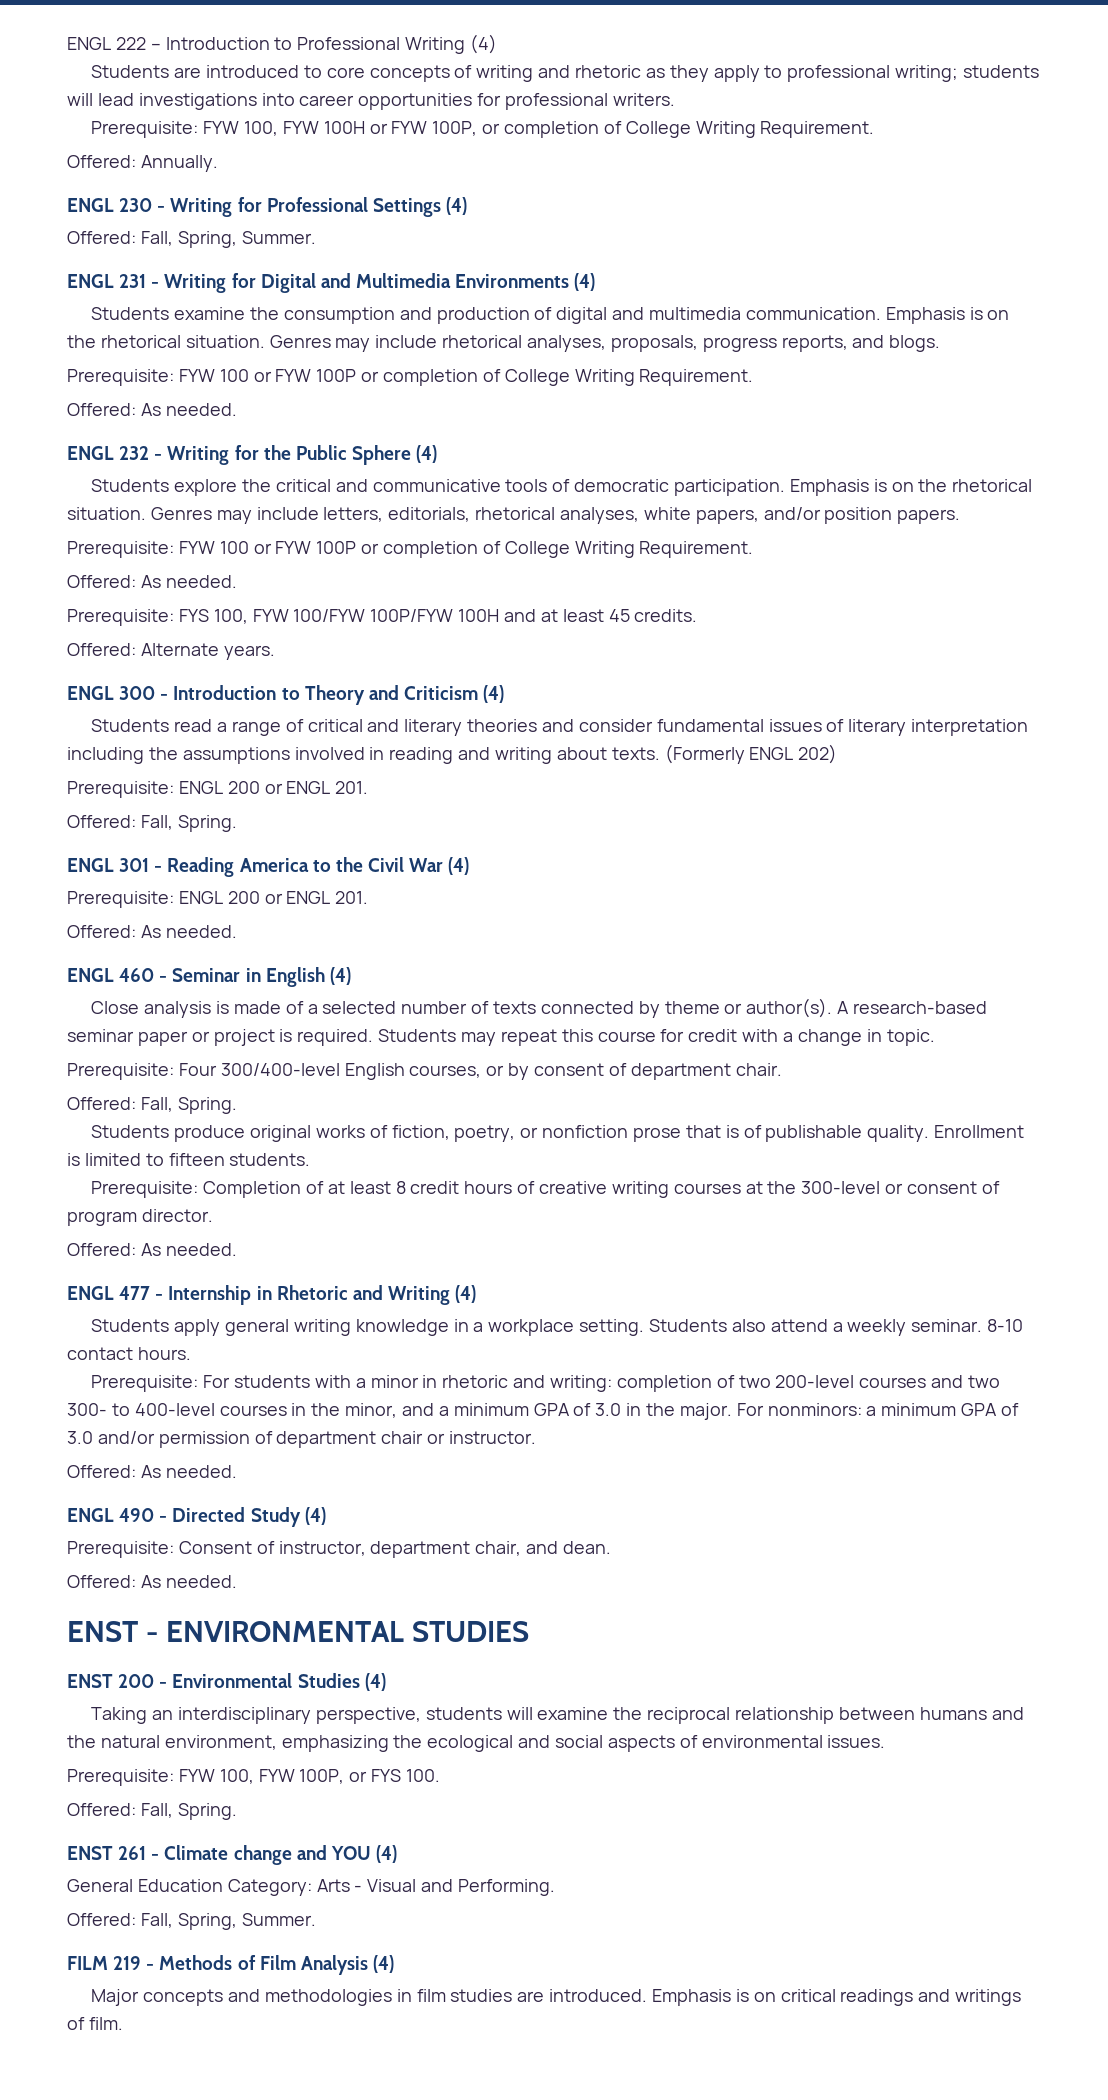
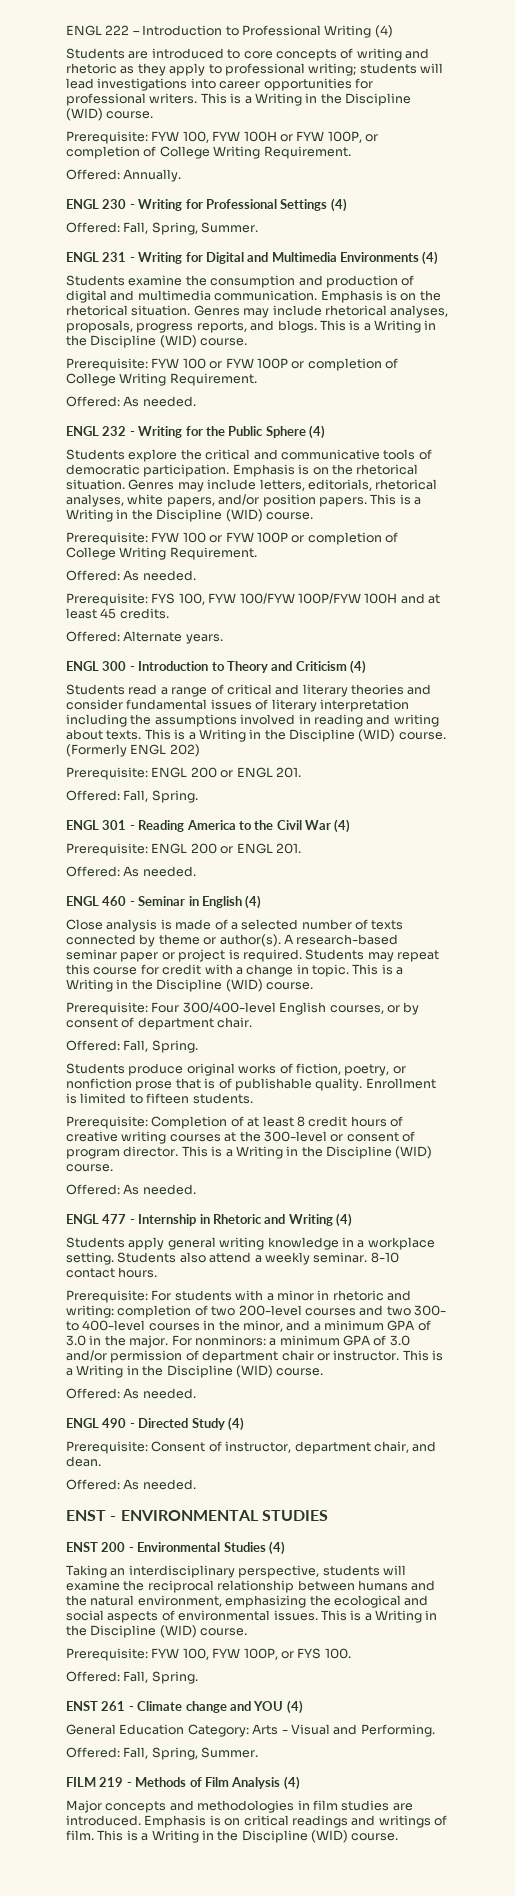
(675, 99) none -> [200,93,411,106] [66,108,154,121] This is a Writing in the Discipline (WID) course.
(941, 343) none -> [319,320,437,333] [66,335,248,348] This is a Writing in the Discipline (WID) course.
(961, 516) none -> [370,494,421,505] [66,509,313,522] This is a Writing in the Discipline (WID) course.
(660, 753) none -> [144,729,446,742] This is a Writing in the Discipline (WID) course.
(935, 1037) none -> [352,964,404,975] [66,979,313,992] This is a Writing in the Discipline (WID) course.
(213, 1215) none -> [181,1146,433,1159] [66,1164,113,1172] This is a Writing in the Discipline (WID) course.
(537, 1437) none -> [402,1350,443,1361] [66,1365,324,1378] This is a Writing in the Discipline (WID) course.
(886, 1741) none -> [320,1610,438,1623] [66,1625,248,1638] This is a Writing in the Discipline (WID) course.
(123, 2023) none -> [97,1830,399,1843] This is a Writing in the Discipline (WID) course.

